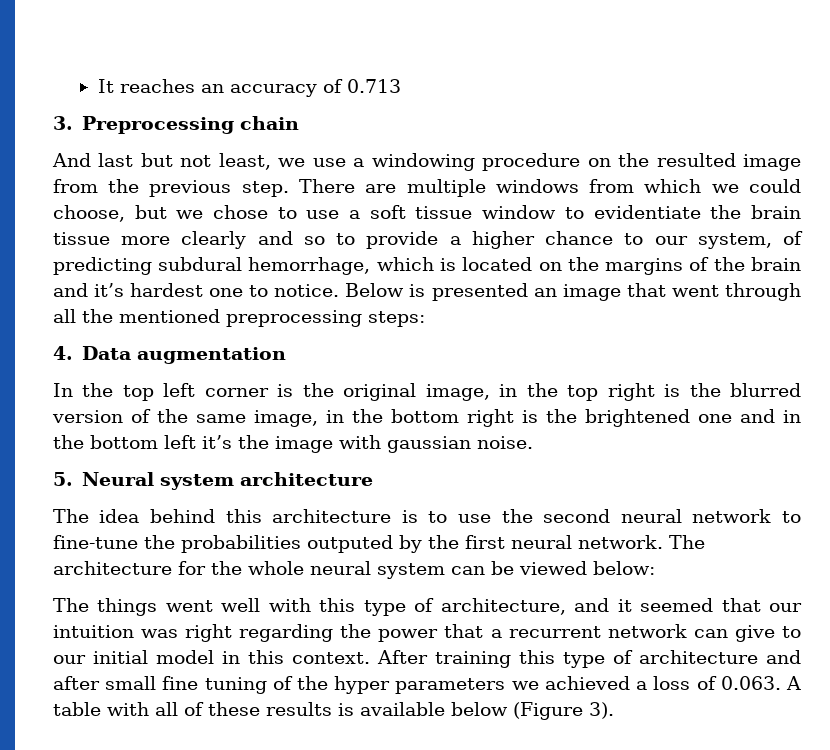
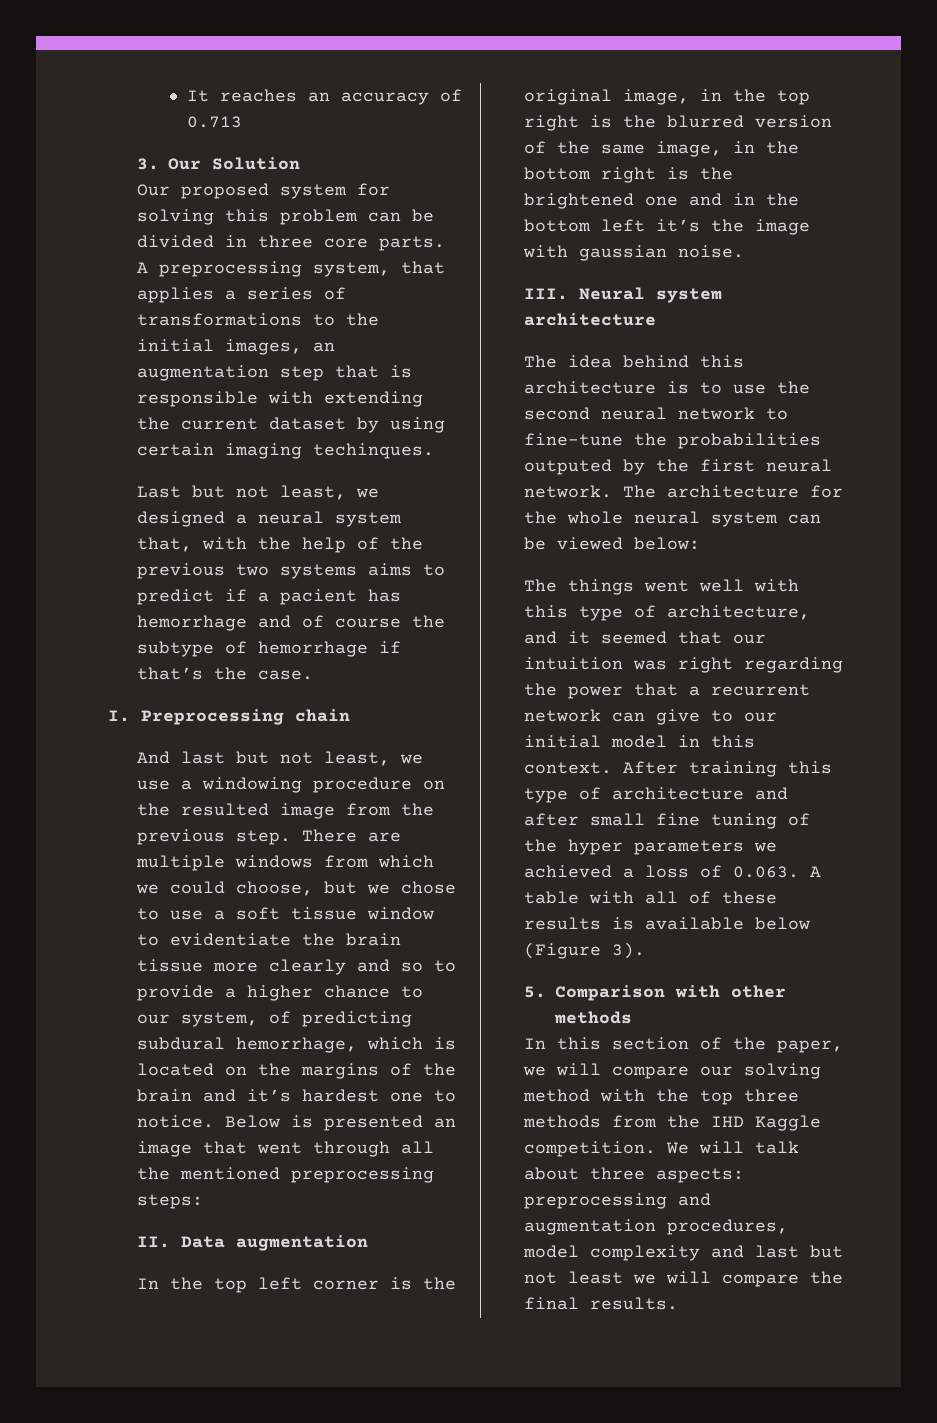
(73, 123) none -> [168,157,301,170] [137,183,391,199] [137,209,435,225] [137,235,446,251] [137,261,446,277] [137,287,347,303] [137,313,380,326] [137,339,336,355] [137,365,413,381] [137,391,424,407] [137,417,446,433] [137,443,435,459] [137,485,380,500] [137,511,403,527] [137,537,424,553] [137,563,446,579] [137,589,402,605] [137,615,446,631] [137,641,402,657] [137,667,314,680] [108,710,130,722] Our Solution // Our proposed system for solving this problem can be divided in three core parts. A preprocessing system, that applies a series of transformations to the initial images, an augmentation step that is responsible with extending the current dataset by using certain imaging techinques. // Last but not least, we designed a neural system that, with the help of the previous two systems aims to predict if a pacient has hemorrhage and of course the subtype of hemorrhage if that’s the case. // I.
[52,346,73,360] 4. -> [137,1236,171,1248] II.
[52,472,73,486] 5. -> [524,288,569,300] III.
(614, 710) none -> [524,985,787,1001] [554,1011,633,1024] [524,1037,844,1053] [523,1063,822,1079] [523,1089,800,1105] [523,1115,822,1131] [524,1141,800,1157] [524,1167,745,1183] [524,1193,712,1209] [524,1219,789,1235] [523,1245,844,1261] [524,1271,844,1287] [524,1297,679,1310] // 5. Comparison with other methods // In this section of the paper, we will compare our solving method with the top three methods from the IHD Kaggle competition. We will talk about three aspects: preprocessing and augmentation procedures, model complexity and last but not least we will compare the final results.

